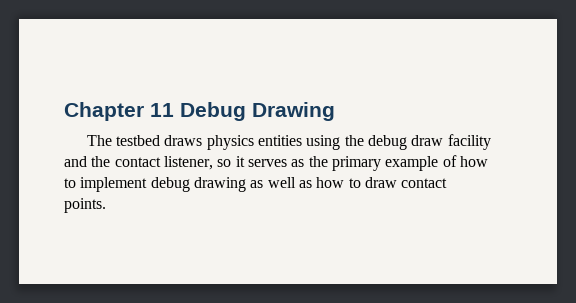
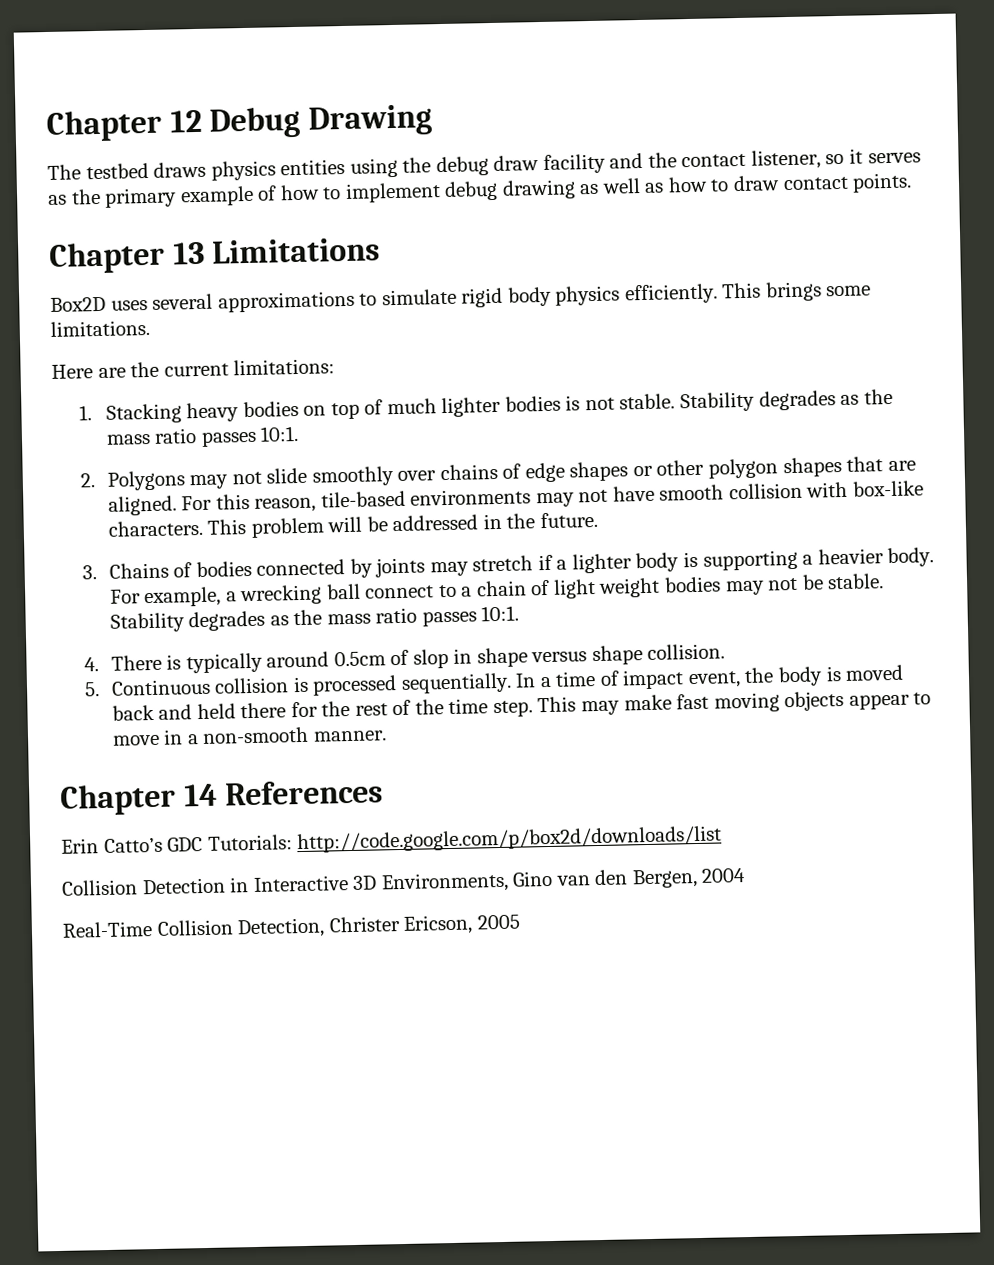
[64,102,174,121] Chapter 11 -> [46,109,202,143] Chapter 12
(106, 205) none -> [49,237,381,274] [50,281,872,313] [50,319,150,337] [51,358,336,379] [78,388,893,424] [105,425,300,447] [79,456,916,491] [107,480,924,516] [107,511,598,538] [81,547,935,580] [109,573,885,608] [109,605,520,633] [83,643,726,674] [83,664,905,697] [111,690,932,721] [112,726,387,746] [60,779,384,816] [61,825,723,854] [61,868,747,896] [62,914,520,939] // Chapter 13 Limitations // Box2D uses several approximations to simulate rigid body physics efficiently. This brings some limitations. // Here are the current limitations: // 1. Stacking heavy bodies on top of much lighter bodies is not stable. Stability degrades as the mass ratio passes 10:1. // 2. Polygons may not slide smoothly over chains of edge shapes or other polygon shapes that are aligned. For this reason, tile-based environments may not have smooth collision with box-like characters. This problem will be addressed in the future. // 3. Chains of bodies connected by joints may stretch if a lighter body is supporting a heavier body. For example, a wrecking ball connect to a chain of light weight bodies may not be stable. Stability degrades as the mass ratio passes 10:1. // 4. There is typically around 0.5cm of slop in shape versus shape collision. // 5. Continuous collision is processed sequentially. In a time of impact event, the body is moved back and held there for the rest of the time step. This may make fast moving objects appear to move in a non-smooth manner. // Chapter 14 References // Erin Catto’s GDC Tutorials: http://code.google.com/p/box2d/downloads/list // Collision Detection in Interactive 3D Environments, Gino van den Bergen, 2004 // Real-Time Collision Detection, Christer Ericson, 2005

